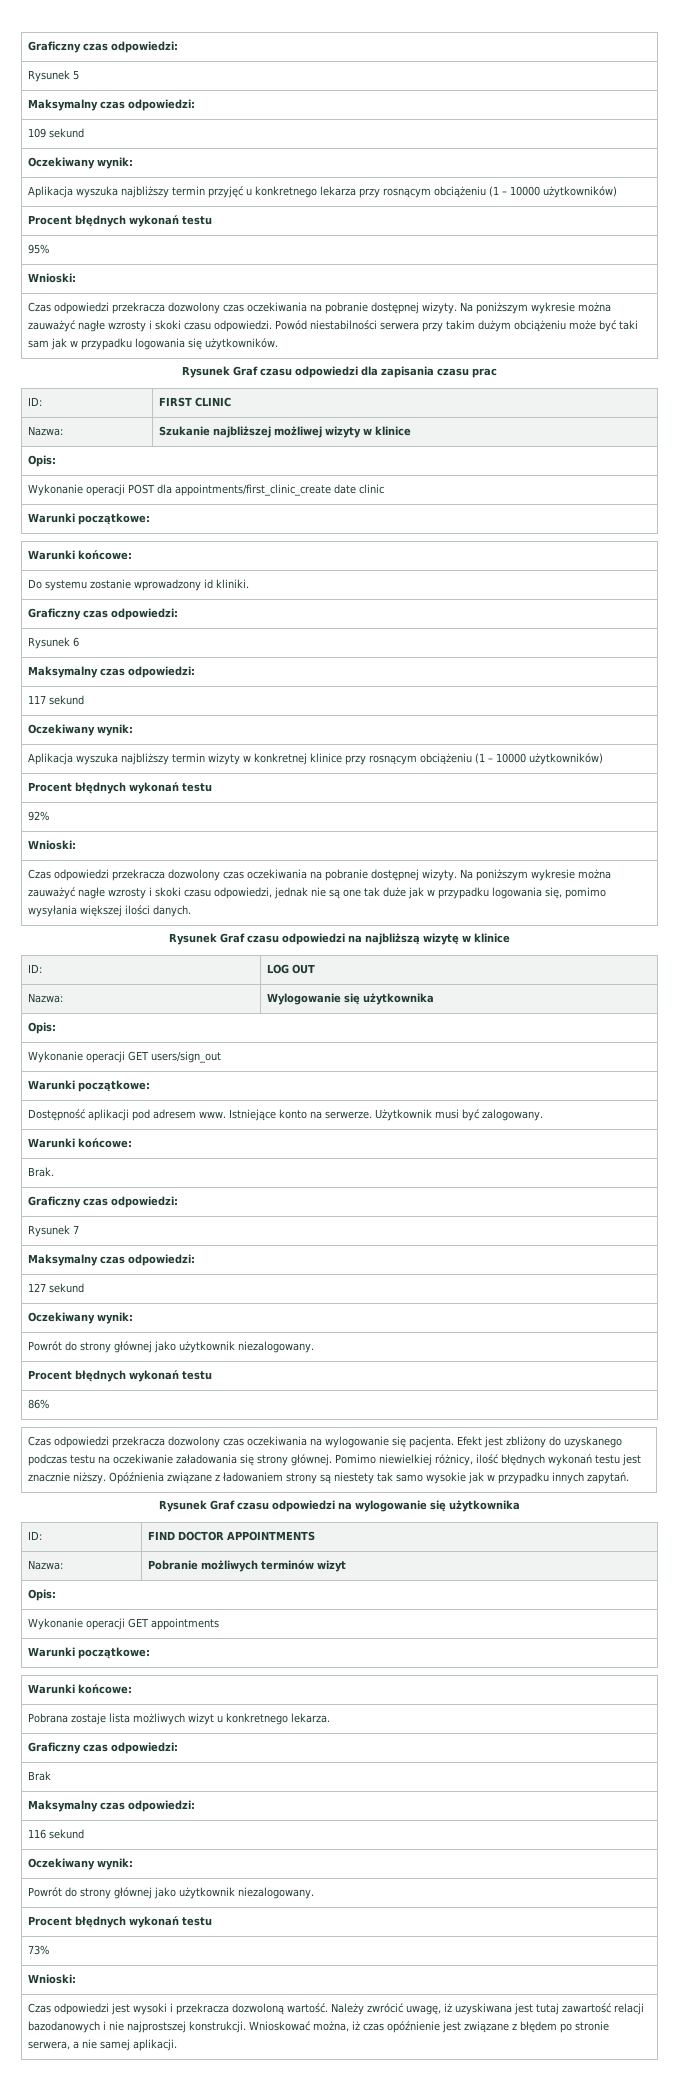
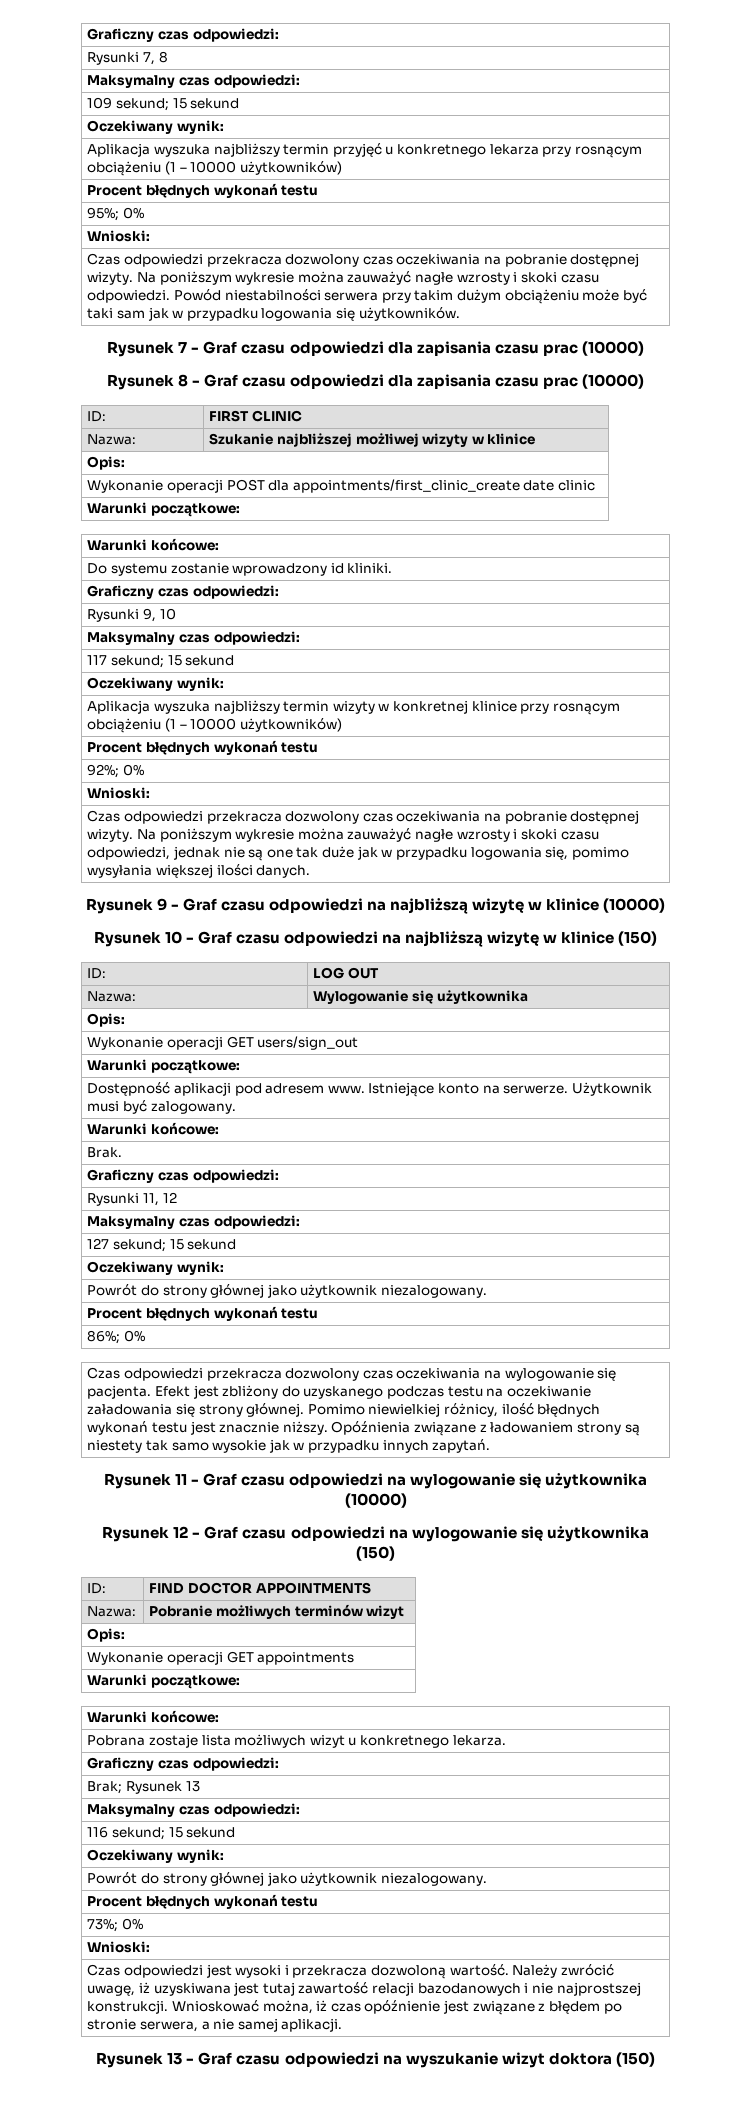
[28,41,179,53] [28,70,80,82] Graficzny czas odpowiedzi: // Rysunek 5 -> [87,28,279,42] [87,51,168,65] Graficzny czas odpowiedzi: // Rysunki 7, 8
(47, 133) none -> [115,98,187,111] sekund; 15
[28,244,50,254] 95% -> [87,207,144,221] 95%; 0%
[233,366,497,378] Graf czasu odpowiedzi dla zapisania czasu prac -> [178,341,644,356] [106,374,645,390] 7 - Graf czasu odpowiedzi dla zapisania czasu prac (10000) // Rysunek 8 - Graf czasu odpowiedzi dla zapisania czasu prac (10000)
[28,637,80,649] Rysunek 6 -> [87,608,176,622] Rysunki 9, 10
(47, 699) none -> [110,655,182,668] sekund; 15
[28,811,50,821] 92% -> [87,764,144,778] 92%; 0%
[220,933,510,945] Graf czasu odpowiedzi na najbliższą wizytę w klinice -> [156,898,666,914] [93,931,658,947] 9 - Graf czasu odpowiedzi na najbliższą wizytę w klinice (10000) // Rysunek 10 - Graf czasu odpowiedzi na najbliższą wizytę w klinice (150)
[28,1225,80,1237] Rysunek 7 -> [87,1192,177,1206] Rysunki 11, 12
(47, 1287) none -> [112,1239,184,1252] sekund; 15
[28,1399,50,1409] 86% -> [87,1330,145,1344] 86%; 0%
[210,1500,520,1512] Graf czasu odpowiedzi na wylogowanie się użytkownika -> [174,1473,648,1489] [344,1493,407,1508] [102,1526,649,1542] [356,1546,395,1561] 11 - Graf czasu odpowiedzi na wylogowanie się użytkownika (10000) // Rysunek 12 - Graf czasu odpowiedzi na wylogowanie się użytkownika (150)
[28,1771,52,1781] Brak -> [87,1781,200,1794] Brak; Rysunek 13
(47, 1834) none -> [111,1827,183,1840] sekund; 15
[28,1945,50,1955] 73% -> [87,1918,143,1932] 73%; 0%
(178, 2045) none -> [96,2052,655,2068] // Rysunek 13 - Graf czasu odpowiedzi na wyszukanie wizyt doktora (150)

